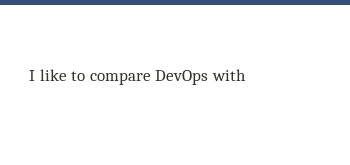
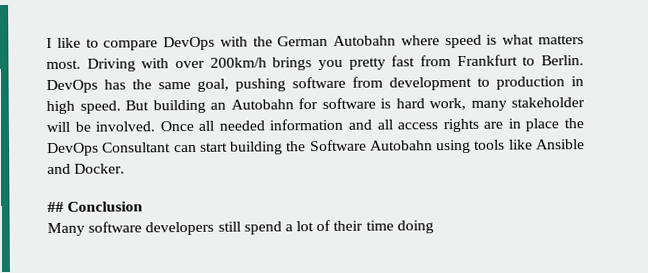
(246, 75) none -> [252,34,584,49] [46,54,584,72] [46,76,584,94] [46,97,585,115] [46,118,584,133] [47,139,585,157] [47,163,126,175] [47,201,144,213] [47,219,434,237] the German Autobahn where speed is what matters most. Driving with over 200km/h brings you pretty fast from Frankfurt to Berlin. DevOps has the same goal, pushing software from development to production in high speed. But building an Autobahn for software is hard work, many stakeholder will be involved. Once all needed information and all access rights are in place the DevOps Consultant can start building the Software Autobahn using tools like Ansible and Docker. // ## Conclusion // Many software developers still spend a lot of their time doing

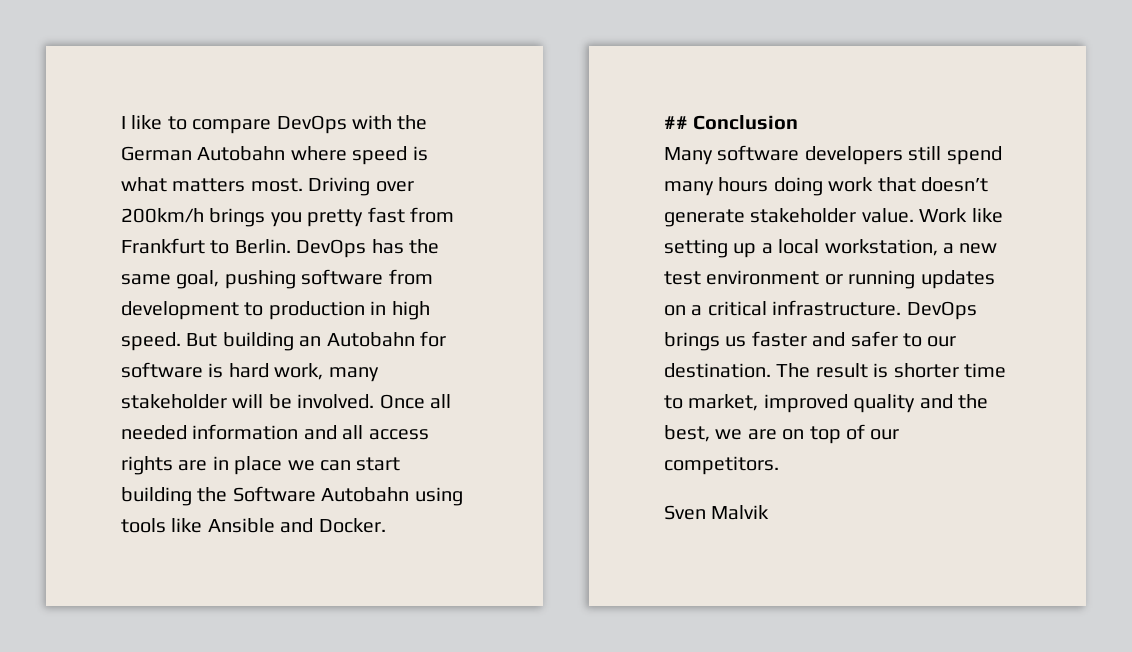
[141,58,170,69] with -> (371, 186) none
[563,118,584,129] [47,142,172,157] the DevOps Consultant -> [287,460,315,471] we
[284,219,434,234] a lot of their time doing -> [664,177,988,196] [664,208,1003,227] [664,239,998,258] [664,270,995,289] [664,300,977,320] [664,331,957,351] [664,363,1006,378] [664,394,988,413] [664,424,900,444] [664,456,779,475] [664,505,770,520] many hours doing work that doesn’t generate stakeholder value. Work like setting up a local workstation, a new test environment or running updates on a critical infrastructure. DevOps brings us faster and safer to our destination. The result is shorter time to market, improved quality and the best, we are on top of our competitors. // Sven Malvik

